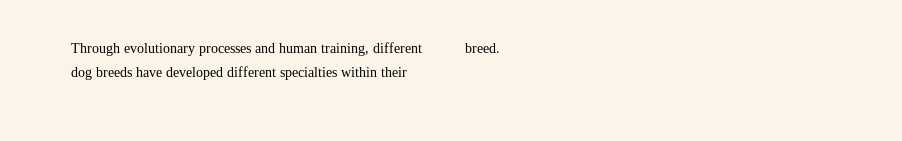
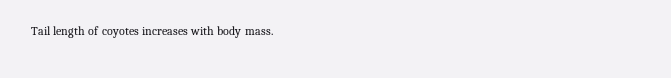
[71,42,422,56] [71,66,407,80] [465,43,500,53] Through evolutionary processes and human training, different dog breeds have developed different specialties within their breed. -> [31,26,273,38] Tail length of coyotes increases with body mass.

